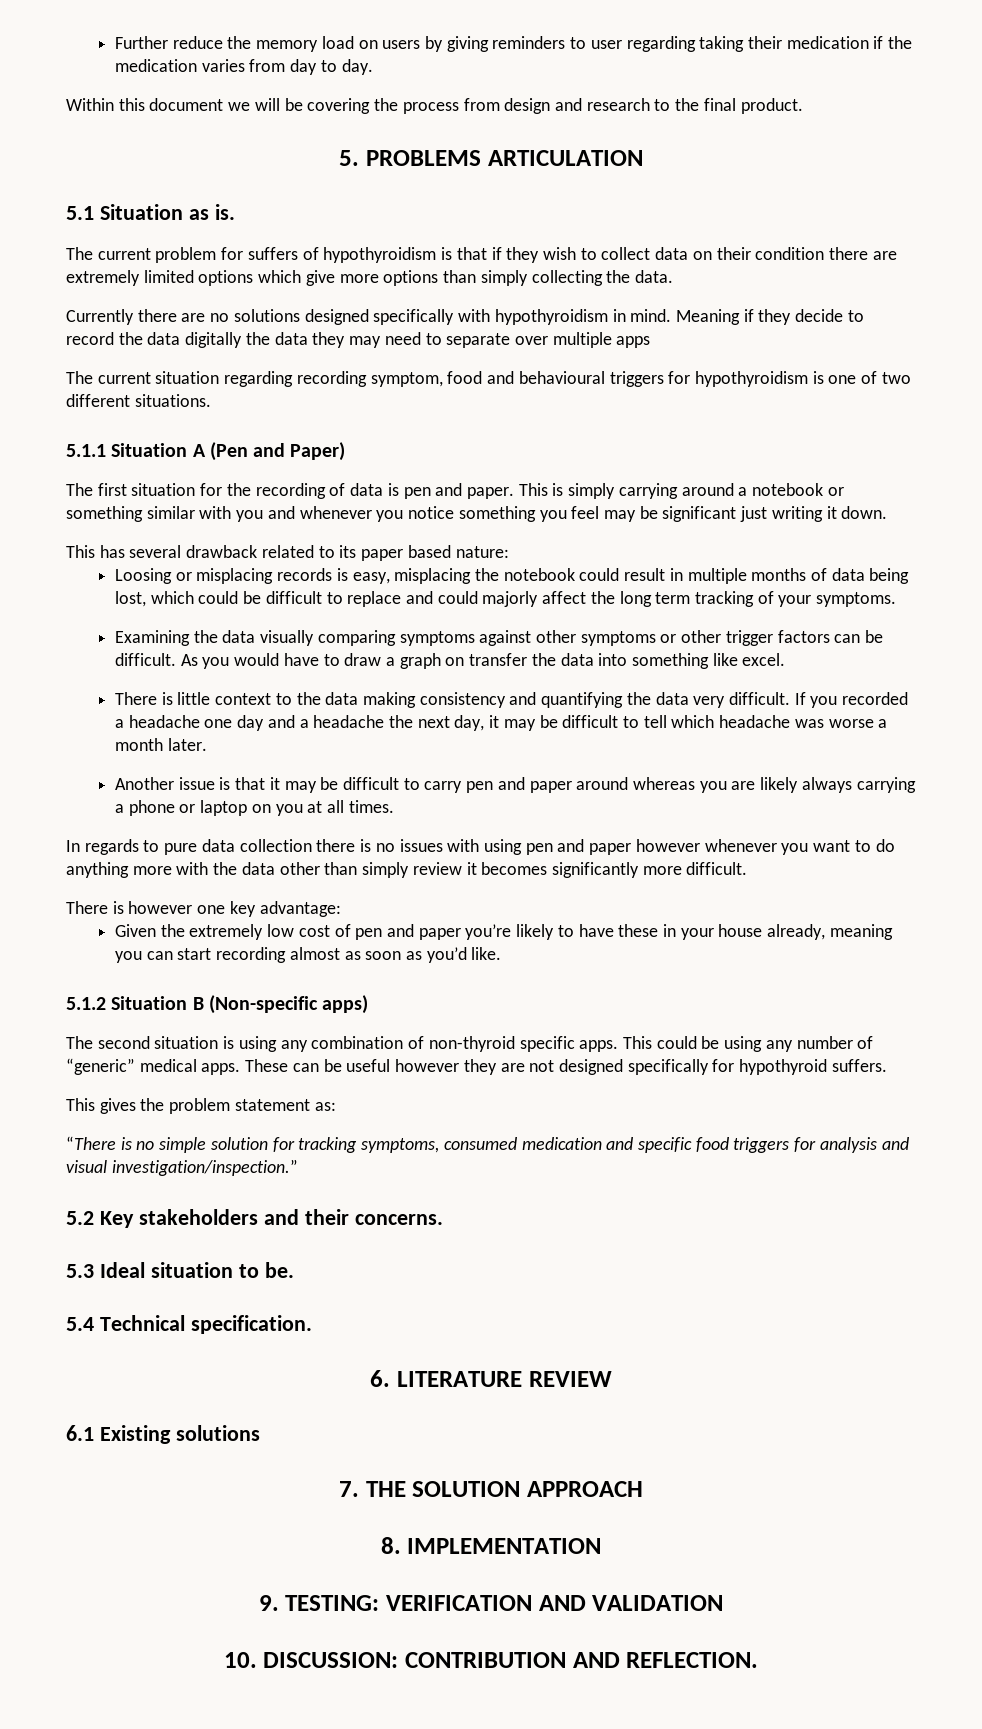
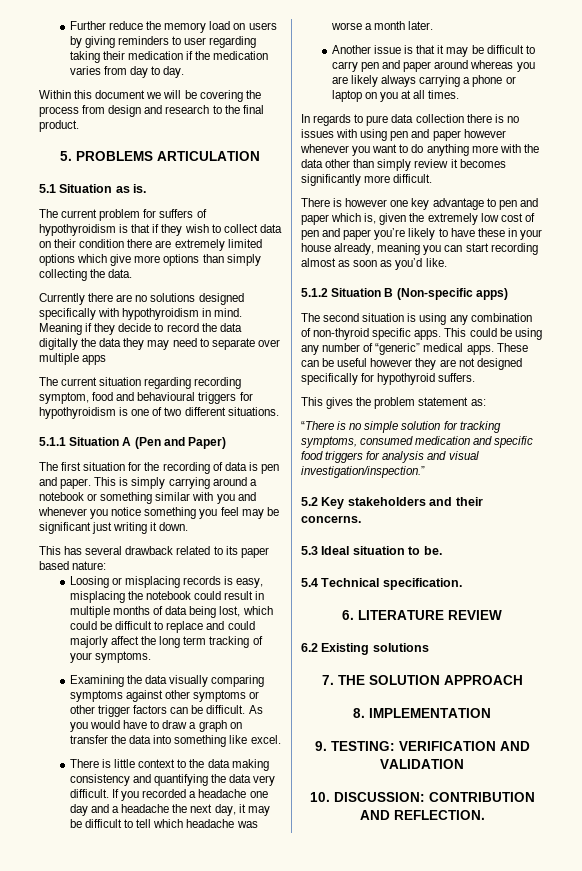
[259,901,341,917] [114,924,156,937] advantage: // Given -> [432,198,538,210] [301,213,407,225] advantage to pen and paper which is, given
[66,1425,94,1441] 6.1 -> [301,643,318,652] 6.2

